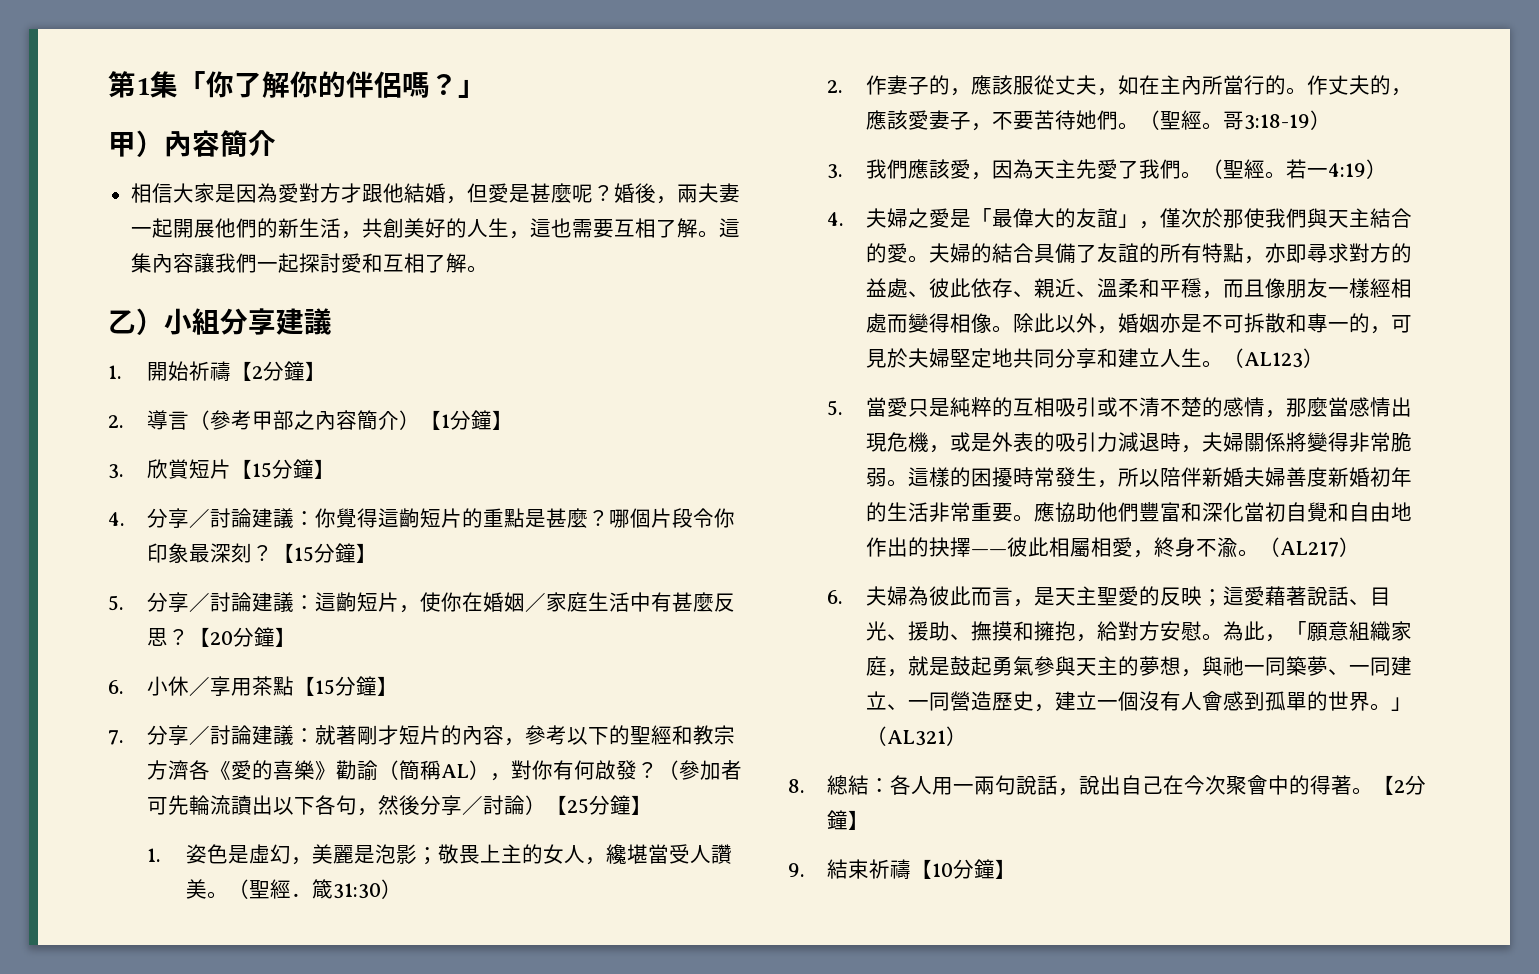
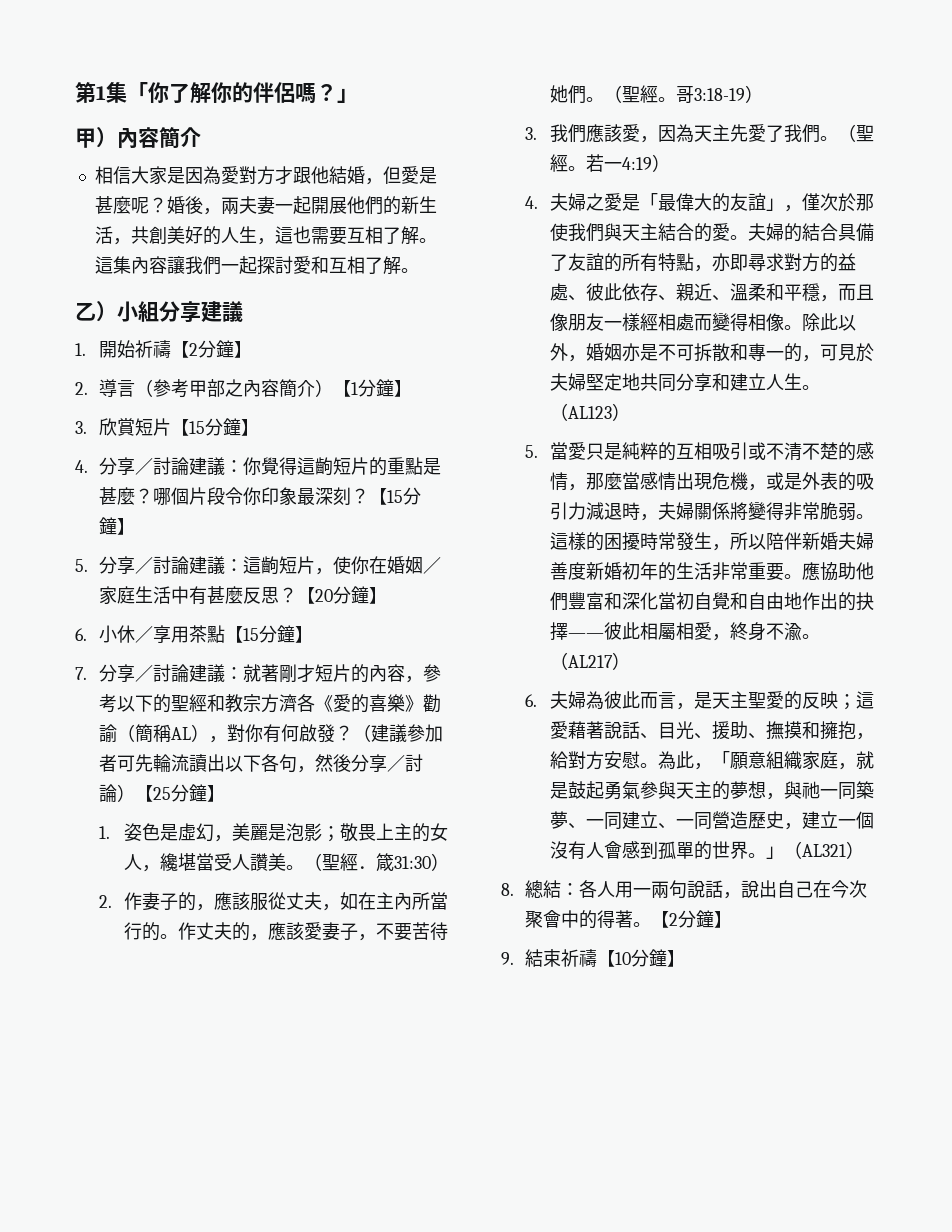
(679, 770) none -> [371,724,408,742] 建議

